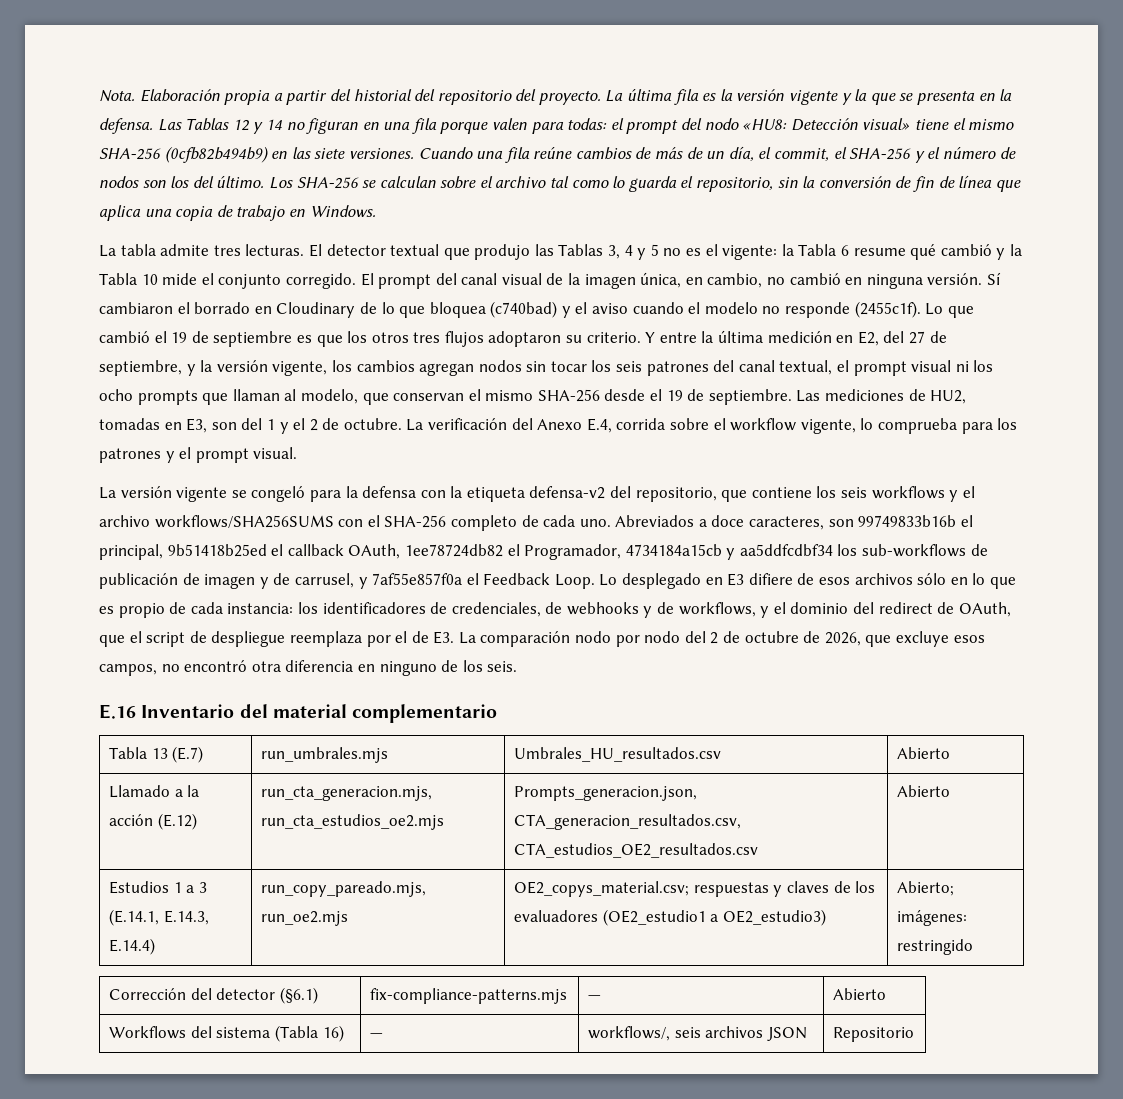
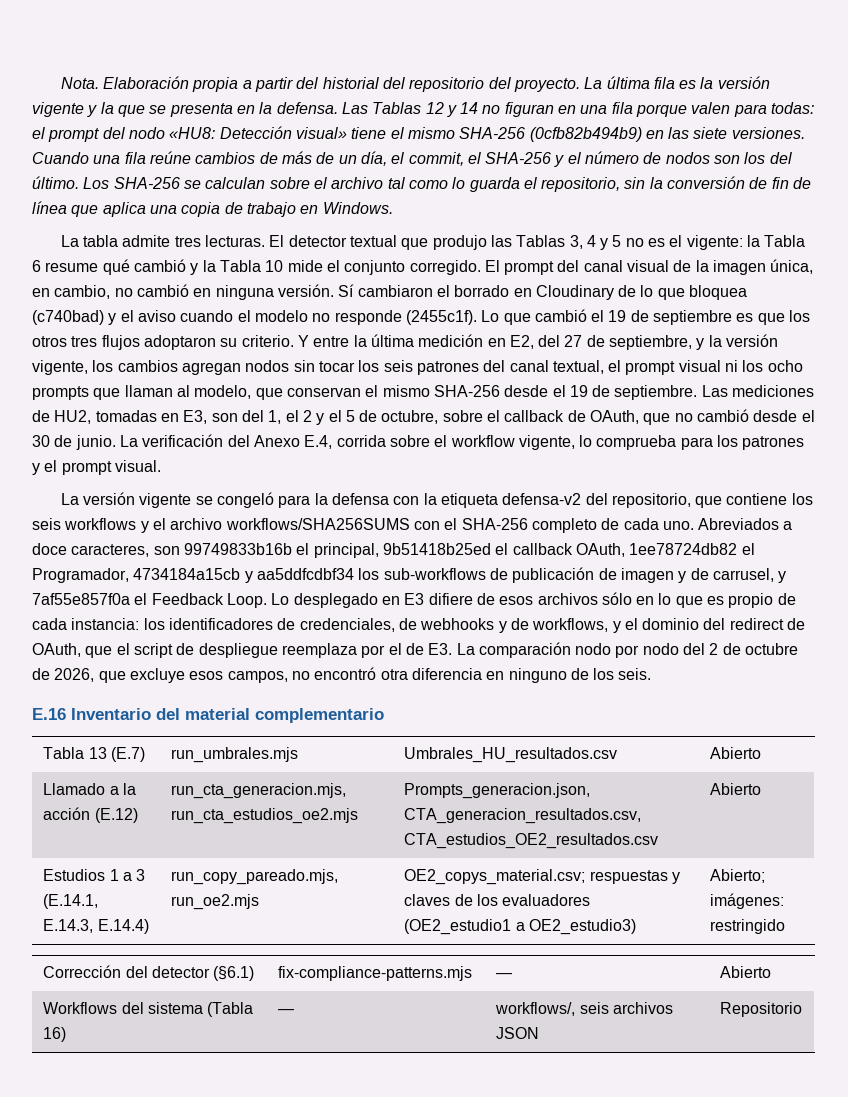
[266,418,402,434] 1 y el 2 de octubre. -> [268,409,815,425] [32,435,116,450] 1, el 2 y el 5 de octubre, sobre el callback de OAuth, que no cambió desde el 30 de junio.

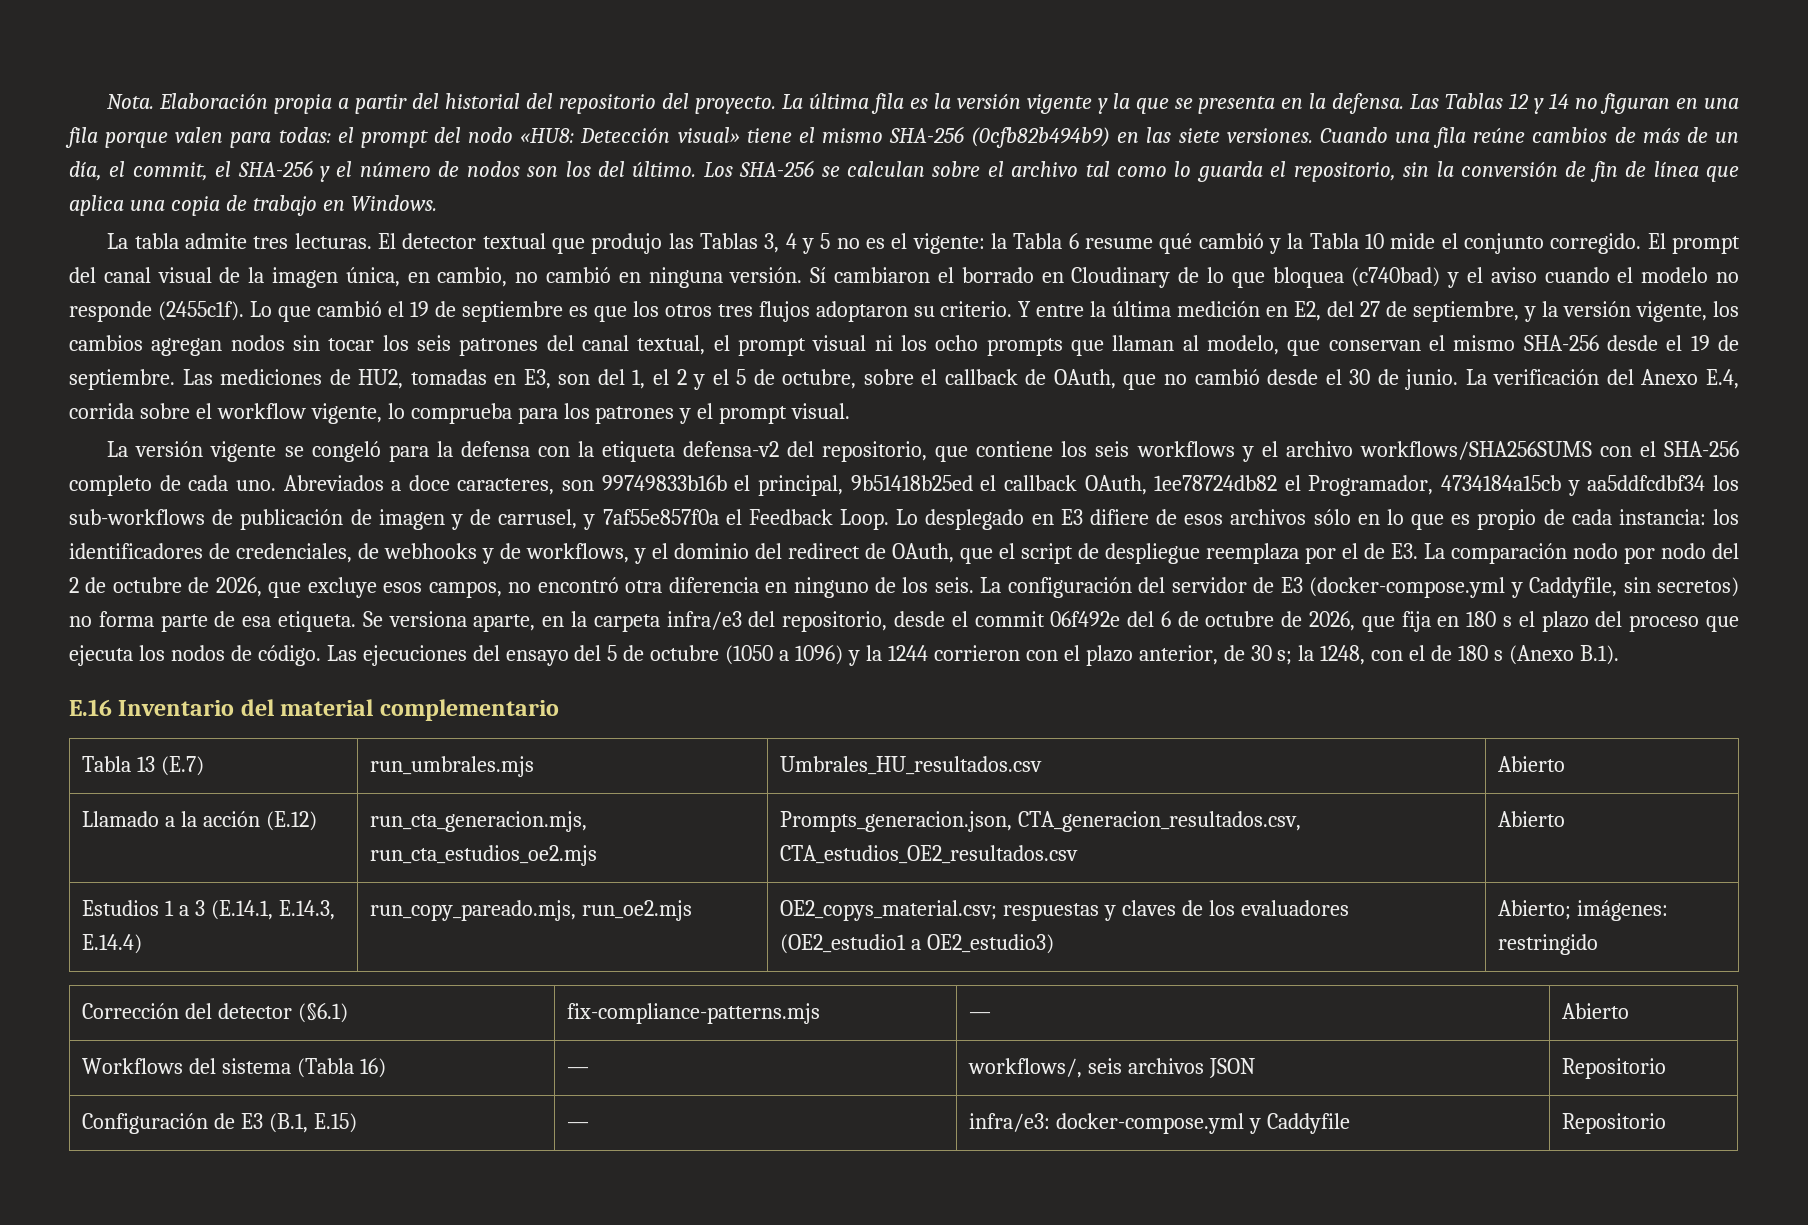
(652, 674) none -> [980,577,1740,598] [69,611,1739,632] [69,645,1619,666] La configuración del servidor de E3 (docker-compose.yml y Caddyfile, sin secretos) no forma parte de esa etiqueta. Se versiona aparte, en la carpeta infra/e3 del repositorio, desde el commit 06f492e del 6 de octubre de 2026, que fija en 180 s el plazo del proceso que ejecuta los nodos de código. Las ejecuciones del ensayo del 5 de octubre (1050 a 1096) y la 1244 corrieron con el plazo anterior, de 30 s; la 1248, con el de 180 s (Anexo B.1).
(803, 1009) none -> [82,1113,358,1134] [567,1122,590,1129] [969,1113,1351,1134] [1562,1113,1667,1134] // Configuración de E3 (B.1, E.15) | — | infra/e3: docker-compose.yml y Caddyfile | Repositorio

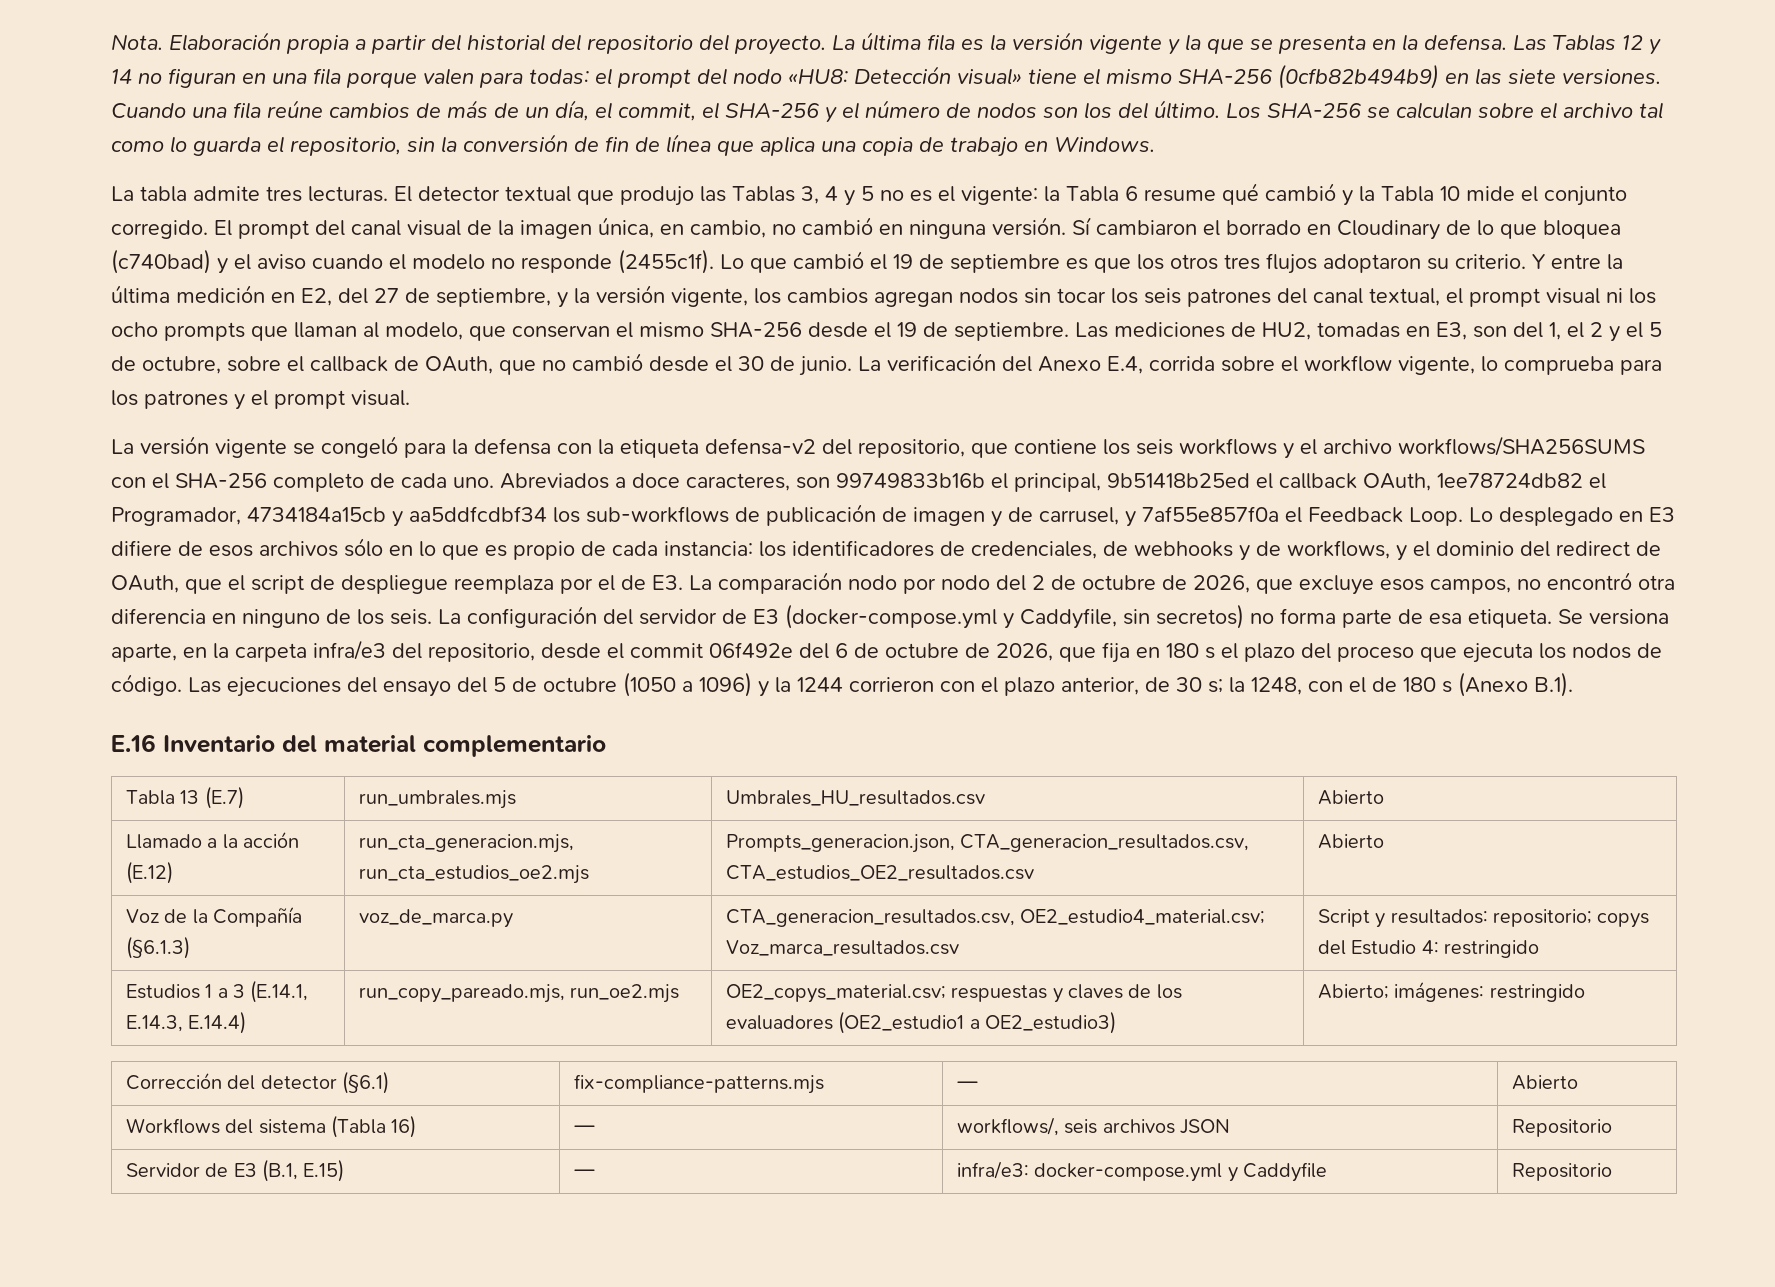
(1566, 819) none -> [125,907,302,927] [125,936,190,959] [358,909,513,928] [725,909,1266,927] [725,940,959,956] [1317,909,1650,928] [1317,940,1539,958] // Voz de la Compañía (§6.1.3) | voz_de_marca.py | CTA_generacion_resultados.csv, OE2_estudio4_material.csv; Voz_marca_resultados.csv | Script y resultados: repositorio; copys del Estudio 4: restringido
[82,1113,209,1134] Configuración -> [125,1163,200,1177] Servidor

